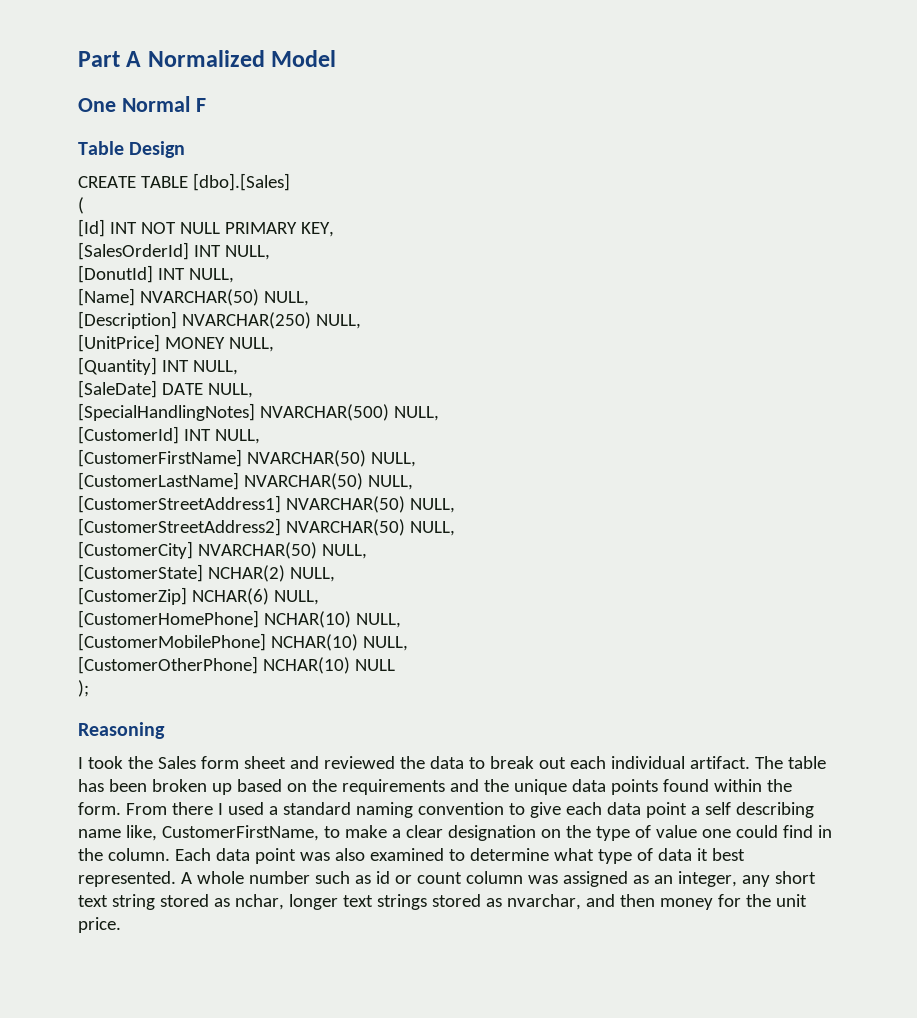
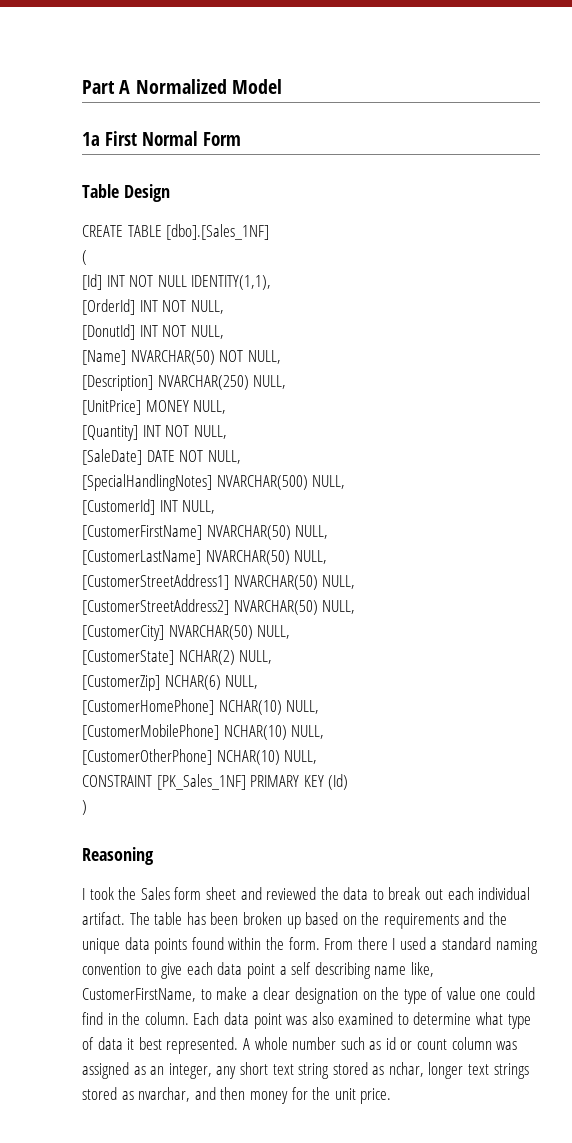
[78,96,206,112] One Normal F -> [82,131,241,146] 1a First Normal Form
[192,173,290,191] [dbo].[Sales] -> [166,224,270,240] [dbo].[Sales_1NF]
[224,222,334,237] [78,242,221,260] PRIMARY KEY, // [SalesOrderId] INT -> [191,275,272,290] [82,299,187,315] IDENTITY(1,1), // [OrderId] INT NOT
(185, 274) none -> [162,325,187,337] NOT
(259, 297) none -> [219,350,244,362] NOT
(189, 366) none -> [165,425,190,437] NOT
(203, 389) none -> [179,450,204,462] NOT
[354,659,395,671] [78,680,89,697] NULL // ); -> [284,750,318,764] [82,774,349,790] [82,800,87,815] NULL, // CONSTRAINT [PK_Sales_1NF] PRIMARY KEY (Id) // )

